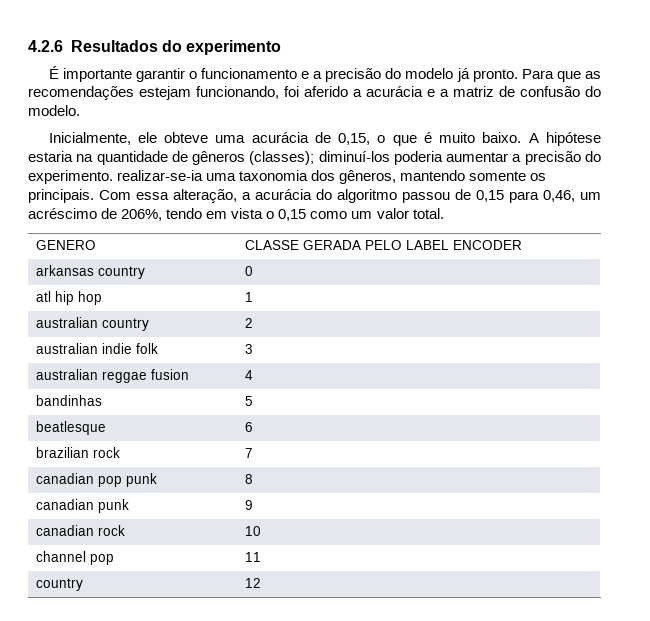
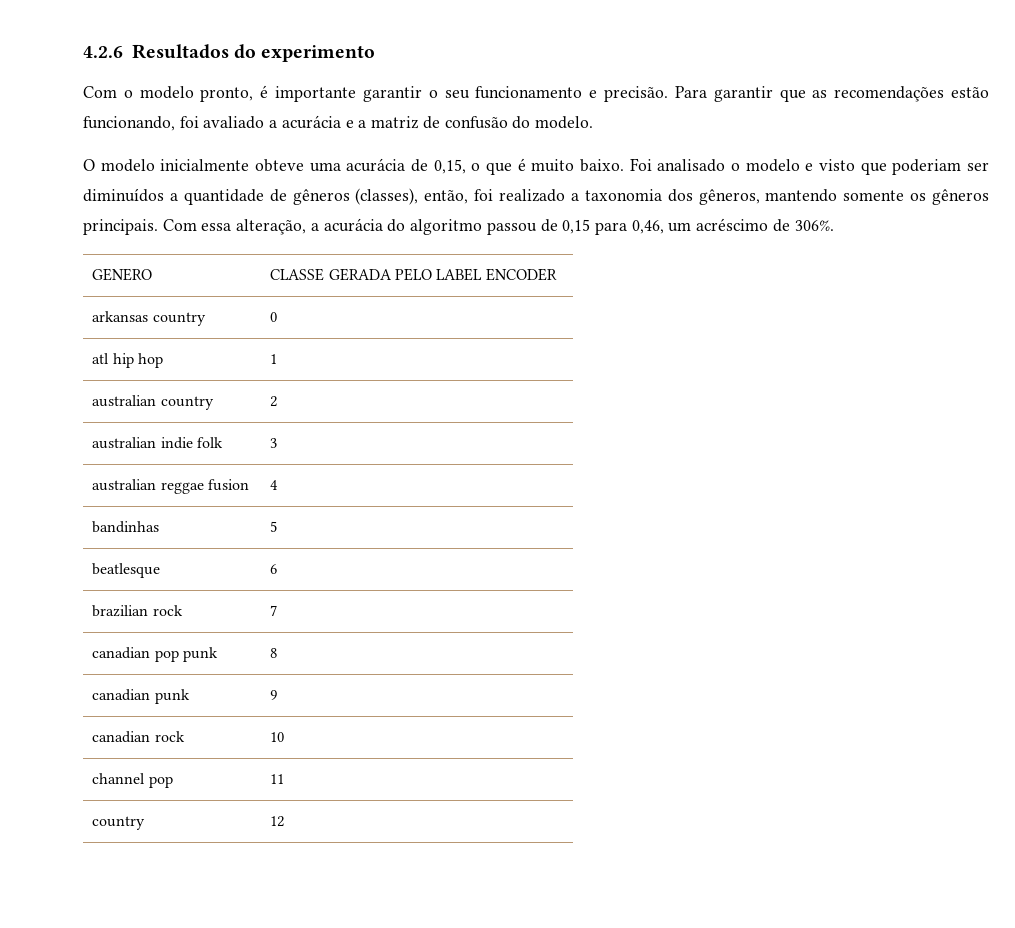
[48,66,59,79] É -> [83,85,269,102] Com o modelo pronto, é
(197, 75) none -> [444,90,470,99] seu
[313,68,554,82] a precisão do modelo já pronto. Para -> [604,86,773,102] precisão. Para garantir
[139,86,191,100] estejam -> [951,87,990,98] estão
[304,86,348,97] aferido -> [203,116,265,129] avaliado
[48,132,157,145] Inicialmente, ele -> [83,159,250,172] O modelo inicialmente
[528,132,602,146] [28,151,601,165] [28,170,237,184] A hipótese estaria na quantidade de gêneros (classes); diminuí-los poderia aumentar a precisão do experimento. realizar-se-ia uma -> [629,158,989,175] [83,188,579,205] Foi analisado o modelo e visto que poderiam ser diminuídos a quantidade de gêneros (classes), então, foi realizado a
(547, 177) none -> [932,189,989,205] gêneros
[121,208,444,221] 206%, tendo em vista o 0,15 como um valor total. -> [794,220,834,231] 306%.

